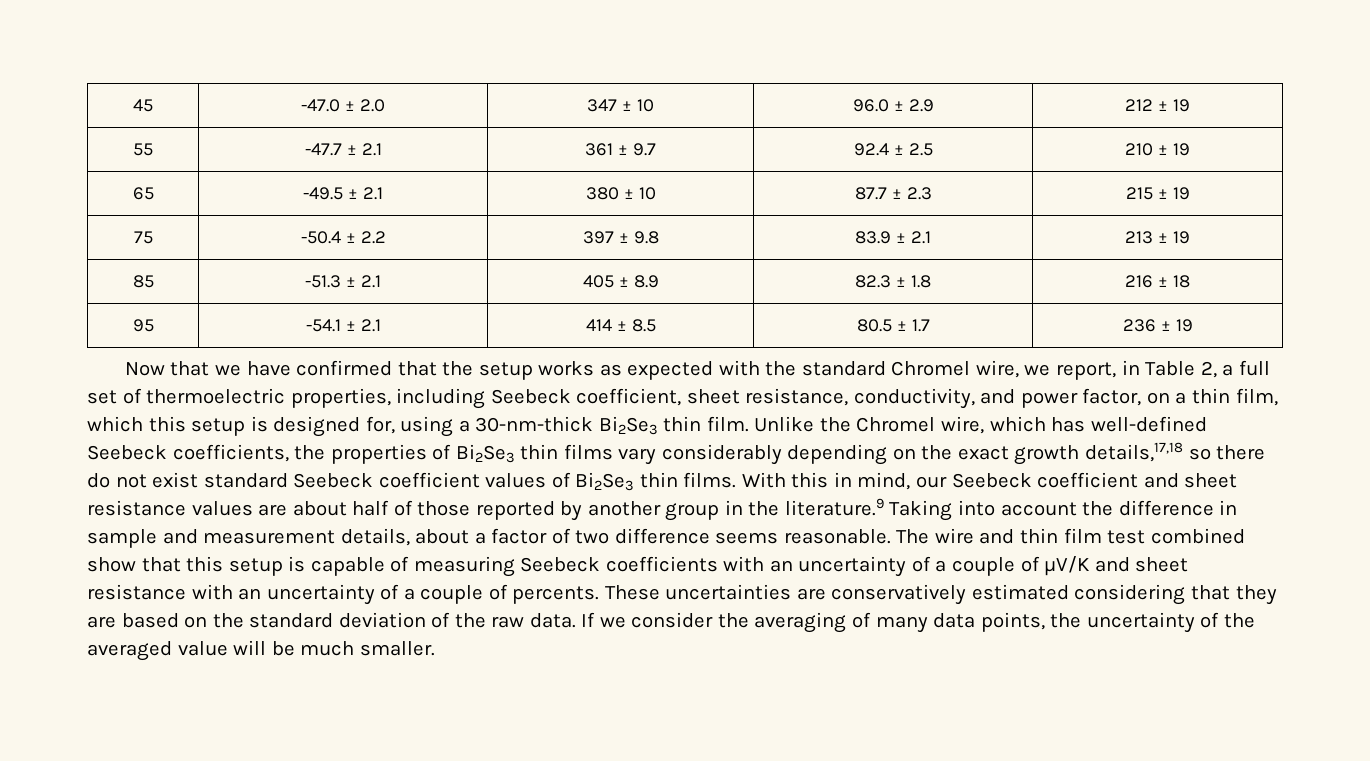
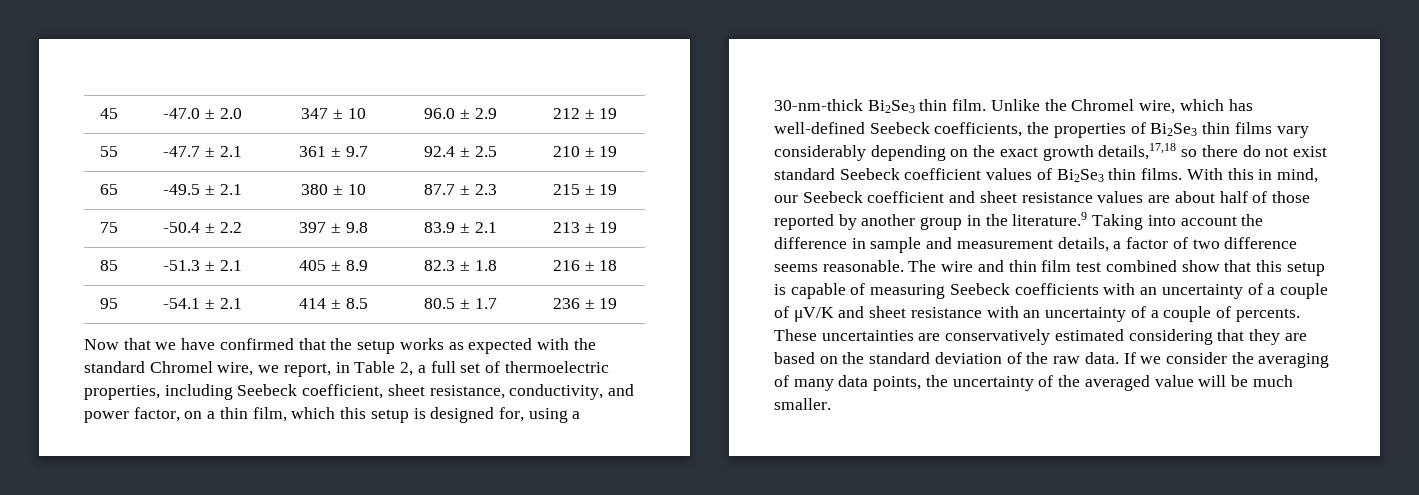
[415,529,470,544] about -> (1109, 244) none

